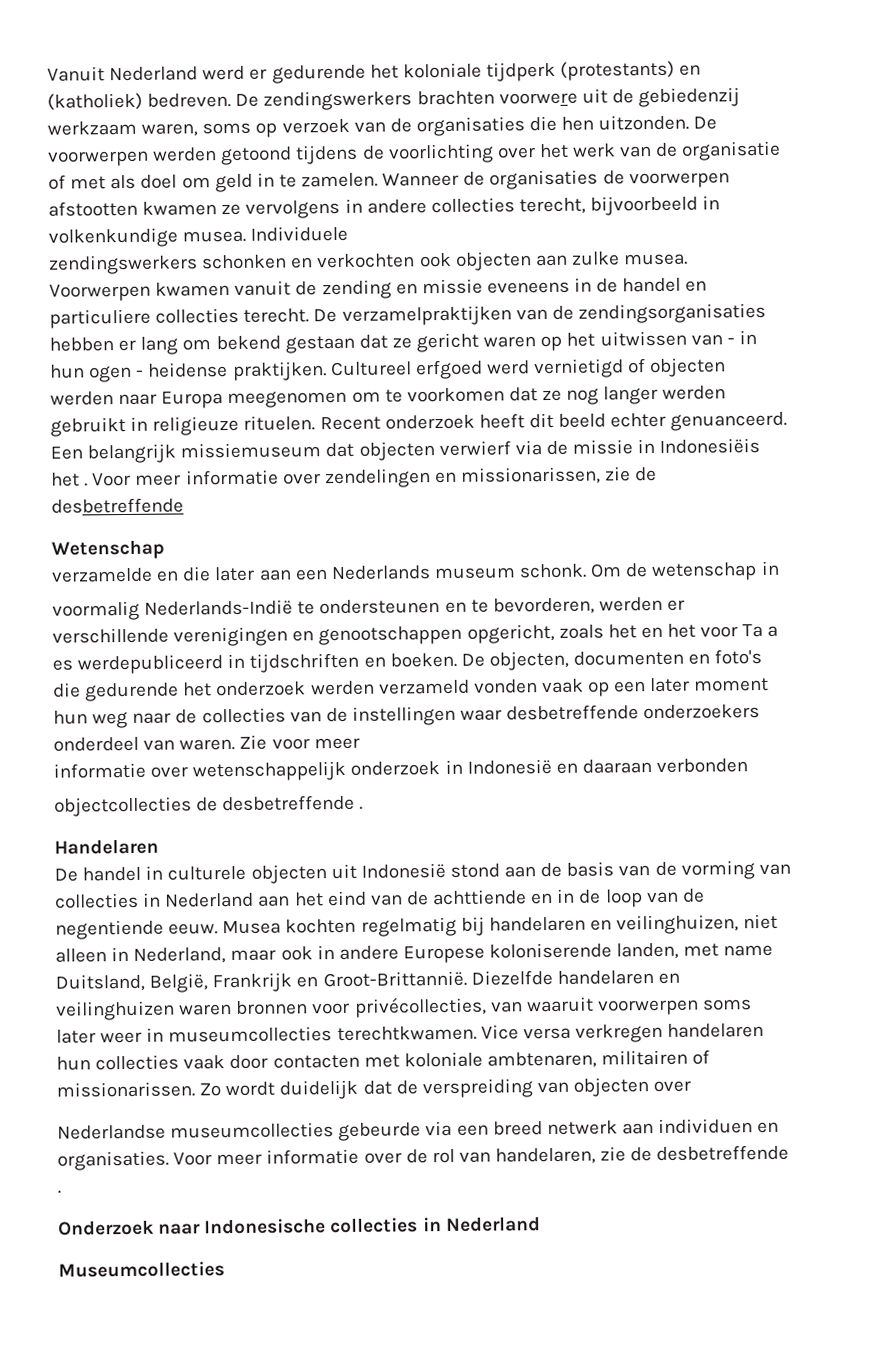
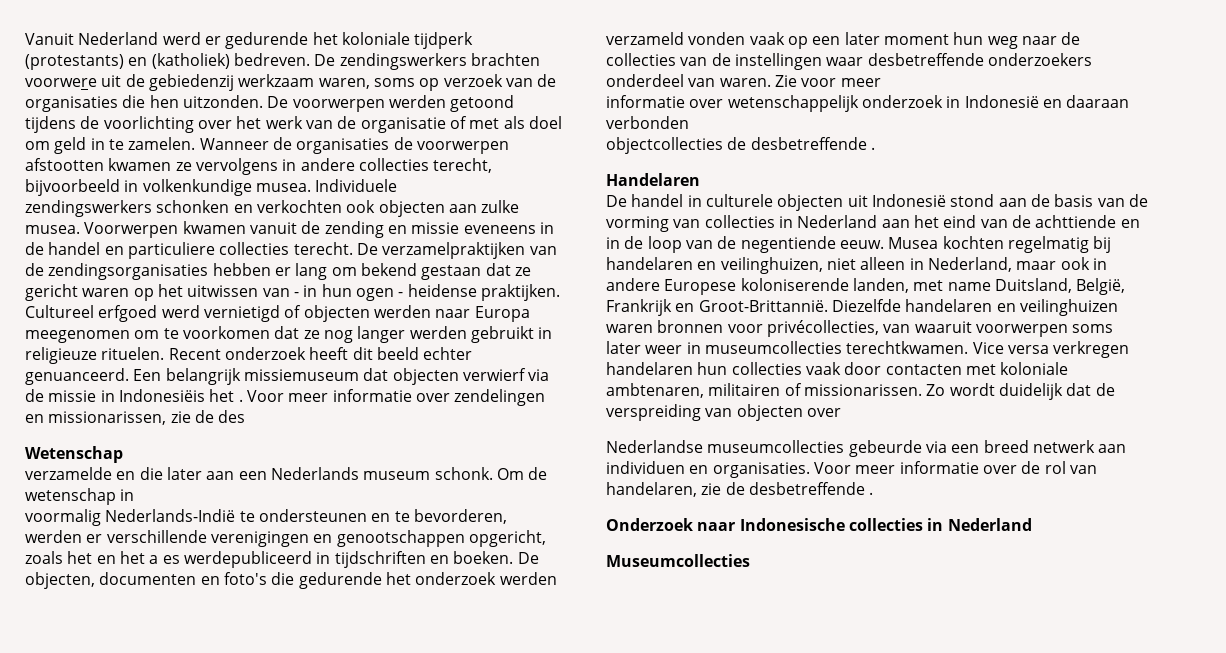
[51,497,184,514] desbetreffende -> [218,410,246,423] des
[700,623,764,638] voor Ta -> (145, 557) none

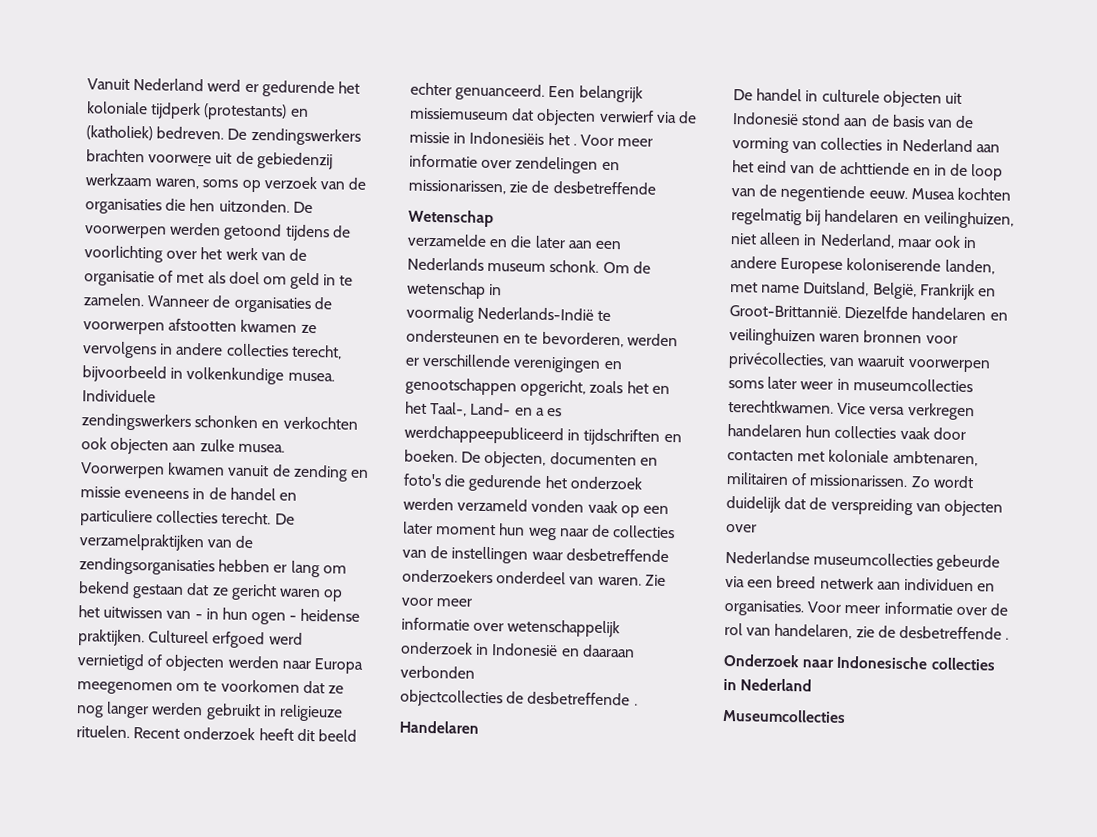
[218,410,246,423] des -> [552,181,656,195] desbetreffende
(145, 557) none -> [430,402,533,417] Taal-, Land- en
[183,551,312,568] werdepubliceerd -> [404,425,564,445] werdchappeepubliceerd

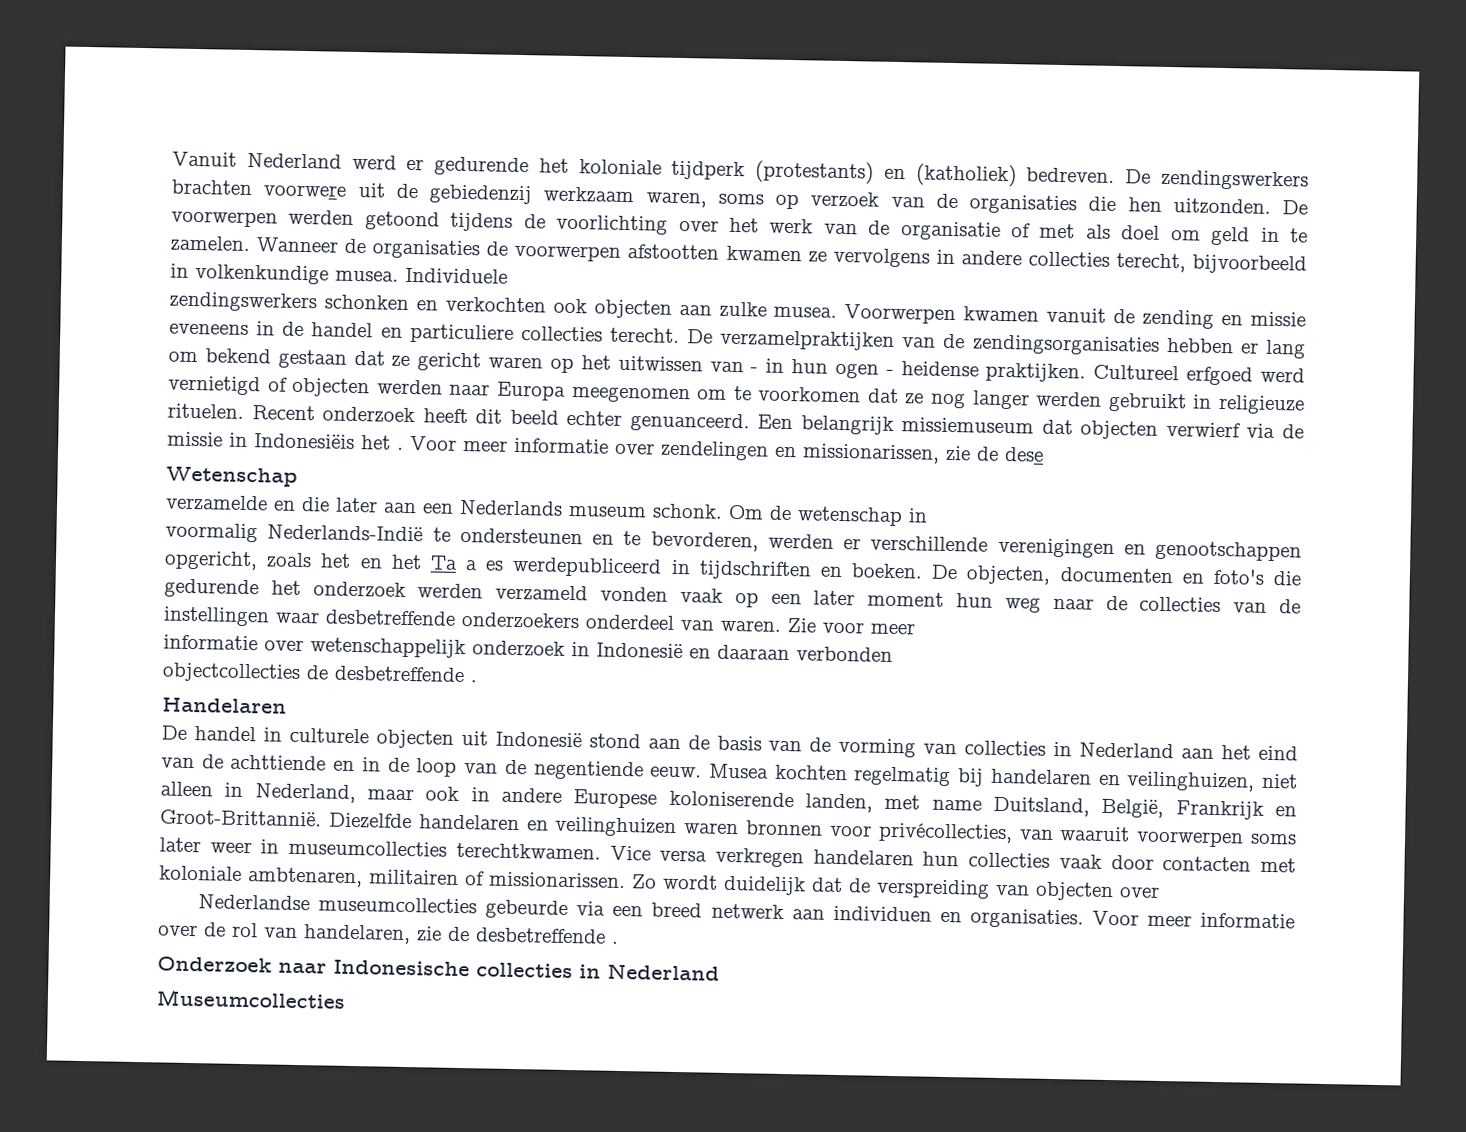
[552,181,656,195] desbetreffende -> [1004,447,1044,462] dese
[430,402,533,417] Taal-, Land- en -> [429,555,458,570] Ta
[404,425,564,445] werdchappeepubliceerd -> [512,556,663,578] werdepubliceerd

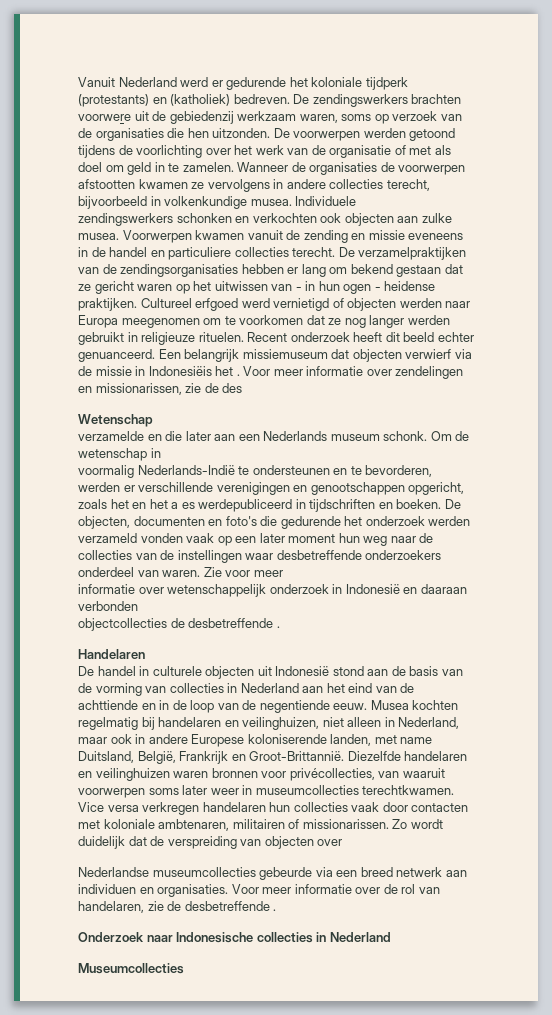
[1004,447,1044,462] dese -> [222,383,243,393] des
[429,555,458,570] Ta -> (168, 504) none

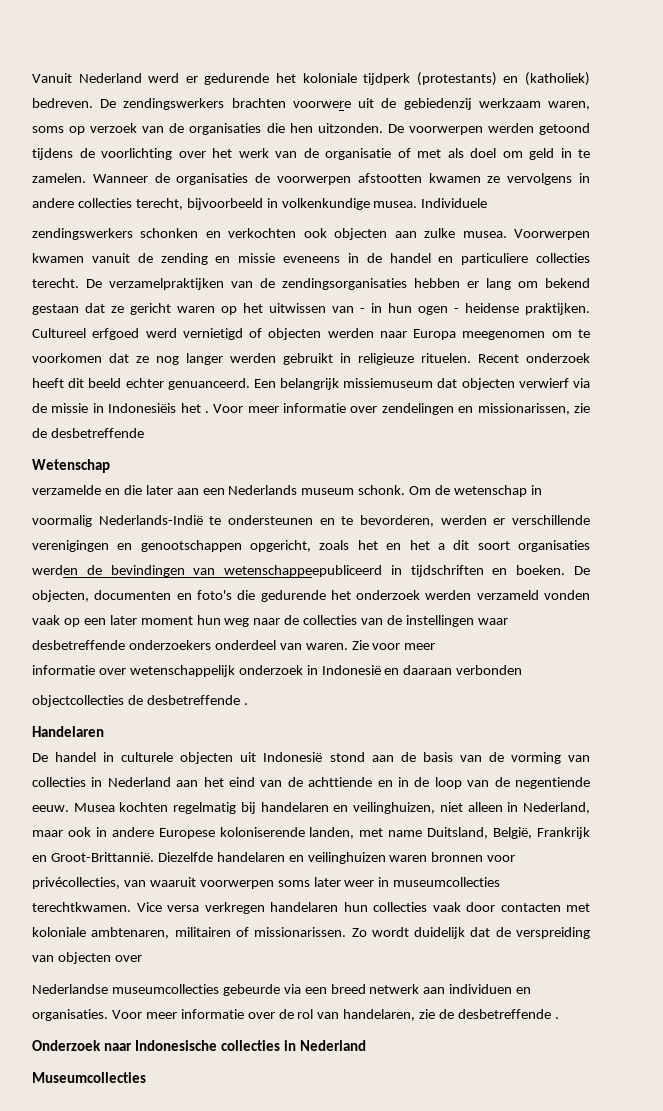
[222,383,243,393] des -> [50,428,144,438] desbetreffende
[181,499,293,512] es werdepubliceerd -> [453,540,591,552] [32,565,383,577] dit soort organisaties werden de bevindingen van wetenschappeepubliceerd

